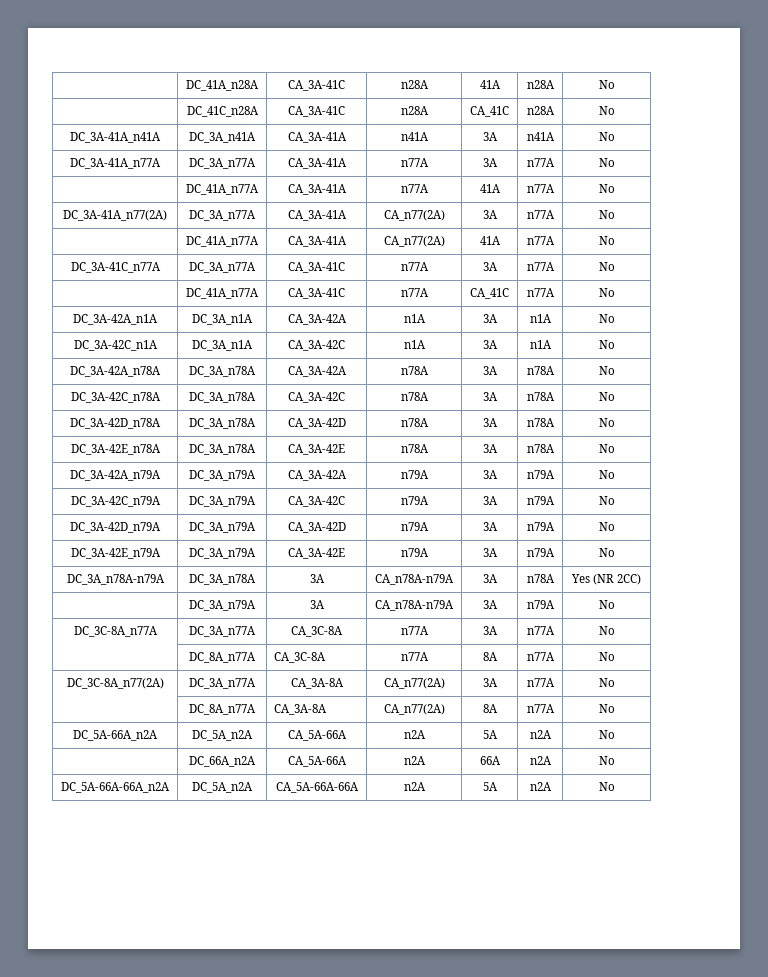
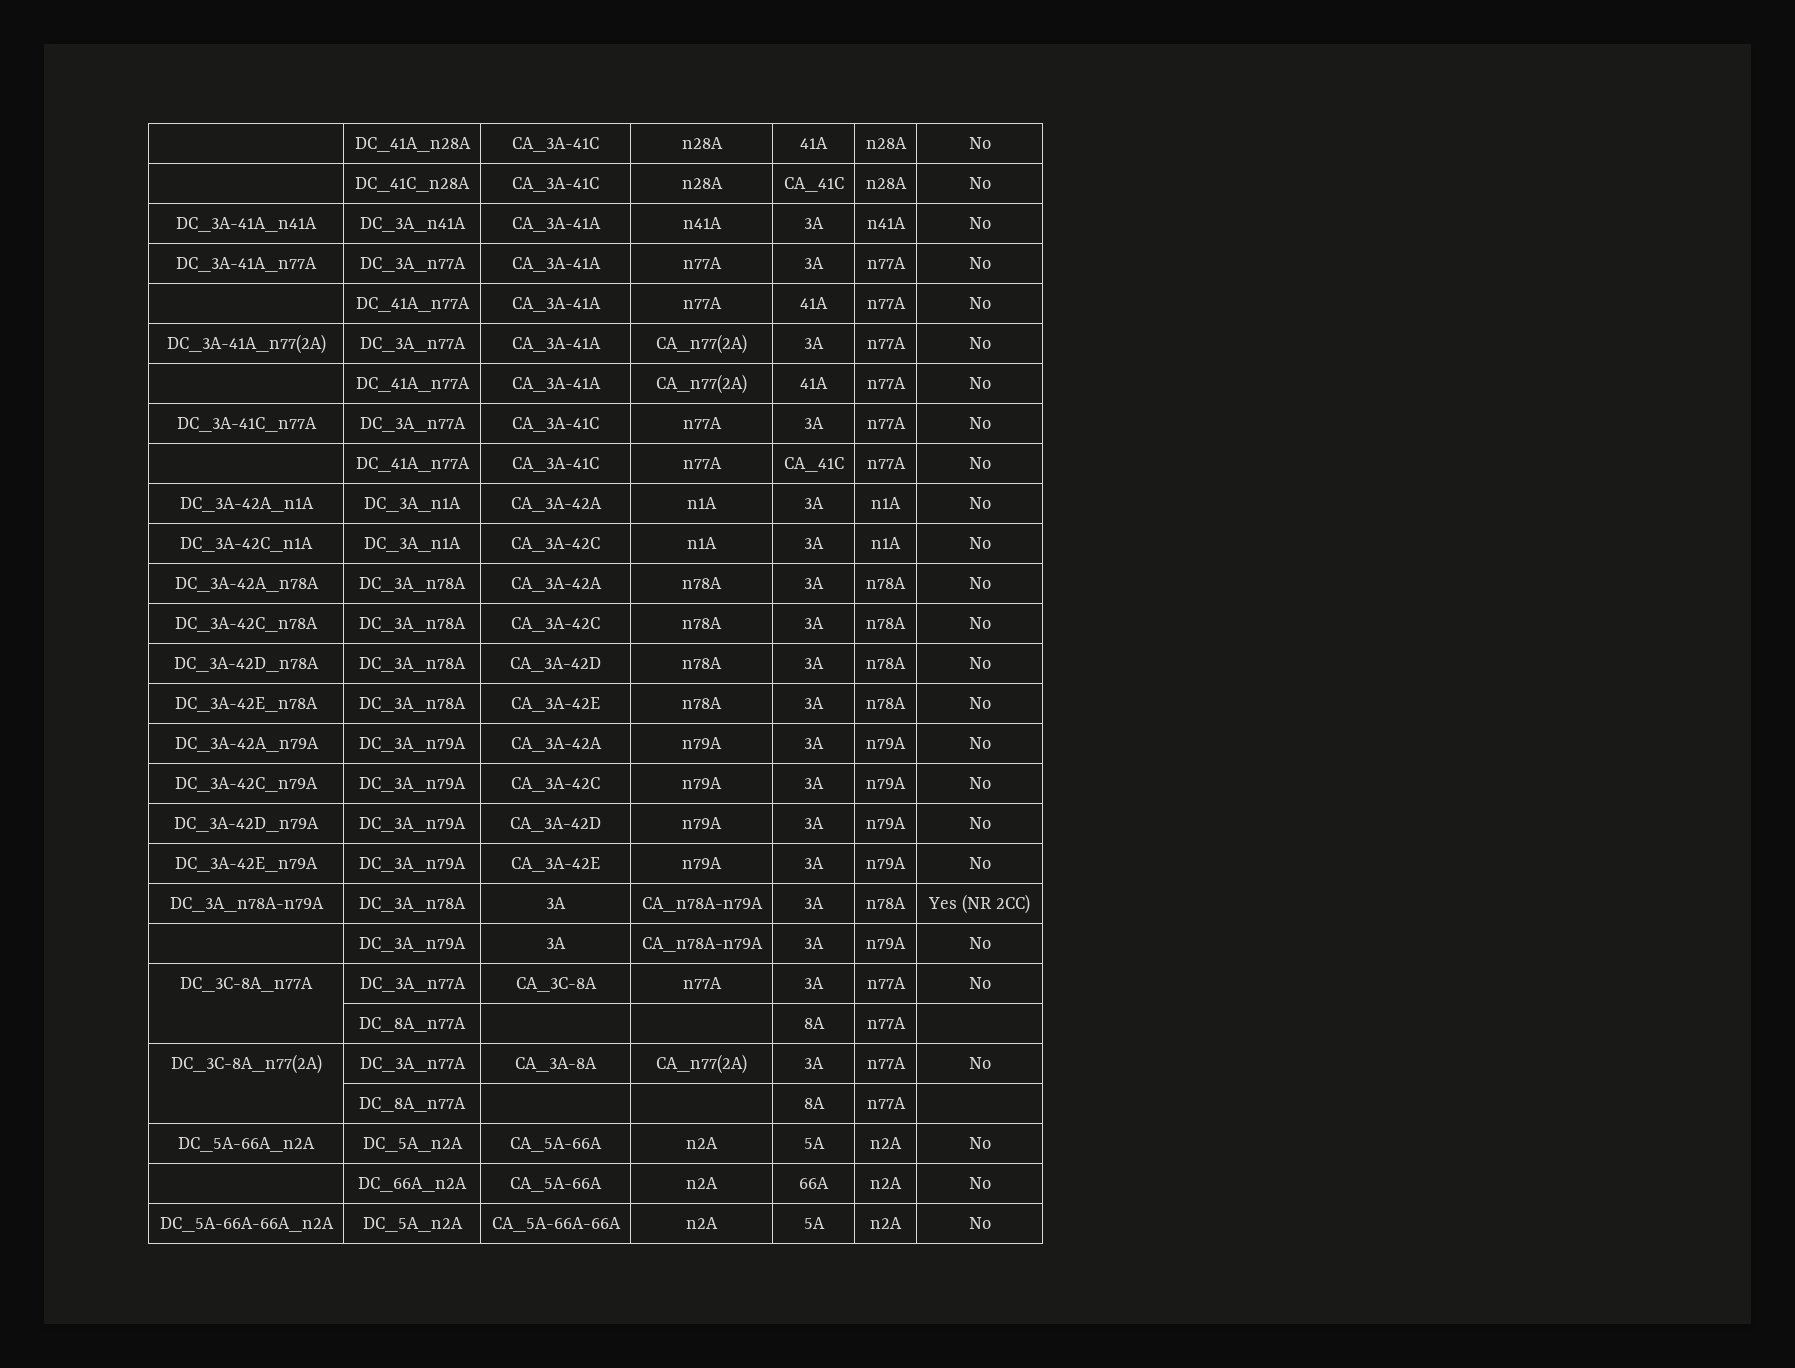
[274,652,327,663] [400,652,429,661] [482,652,498,661] [526,652,555,661] [598,652,615,661] CA_3C-8A | n77A | 8A | n77A | No -> [803,1017,825,1029] [866,1017,906,1029] | | 8A | n77A |
[274,704,328,715] [383,704,445,715] [482,704,498,713] [526,704,555,713] [598,704,615,713] CA_3A-8A | CA_n77(2A) | 8A | n77A | No -> [803,1097,825,1109] [866,1097,906,1109] | | 8A | n77A |

